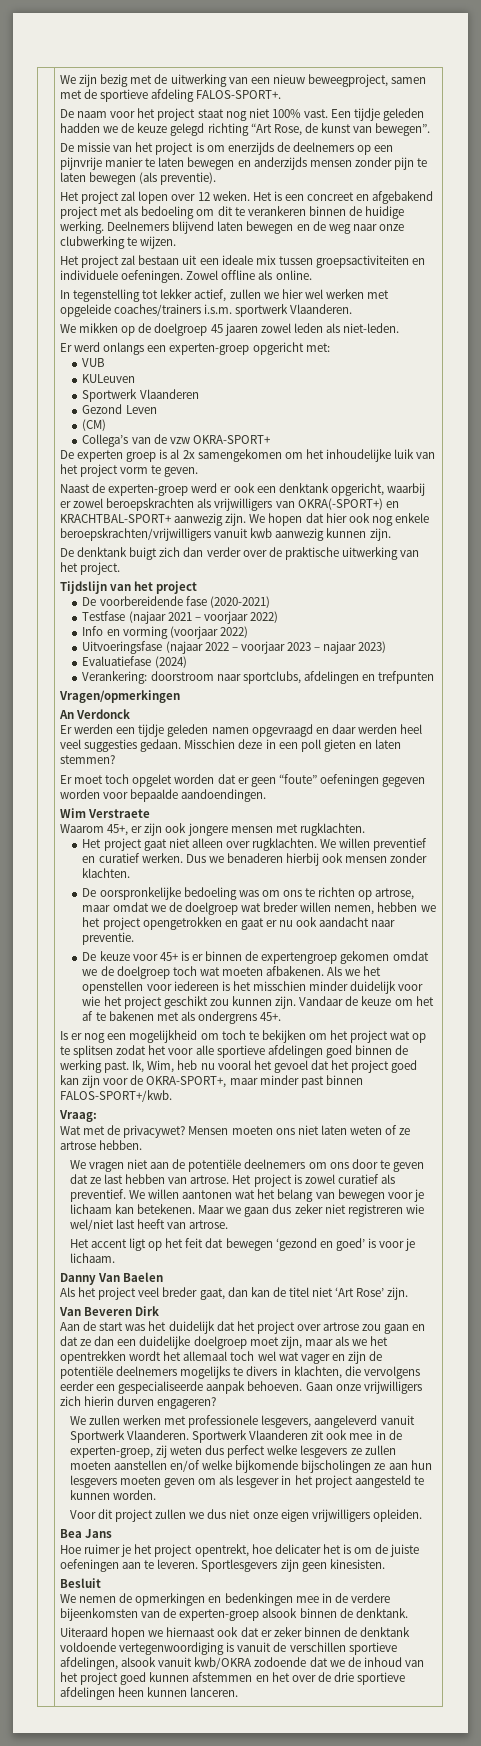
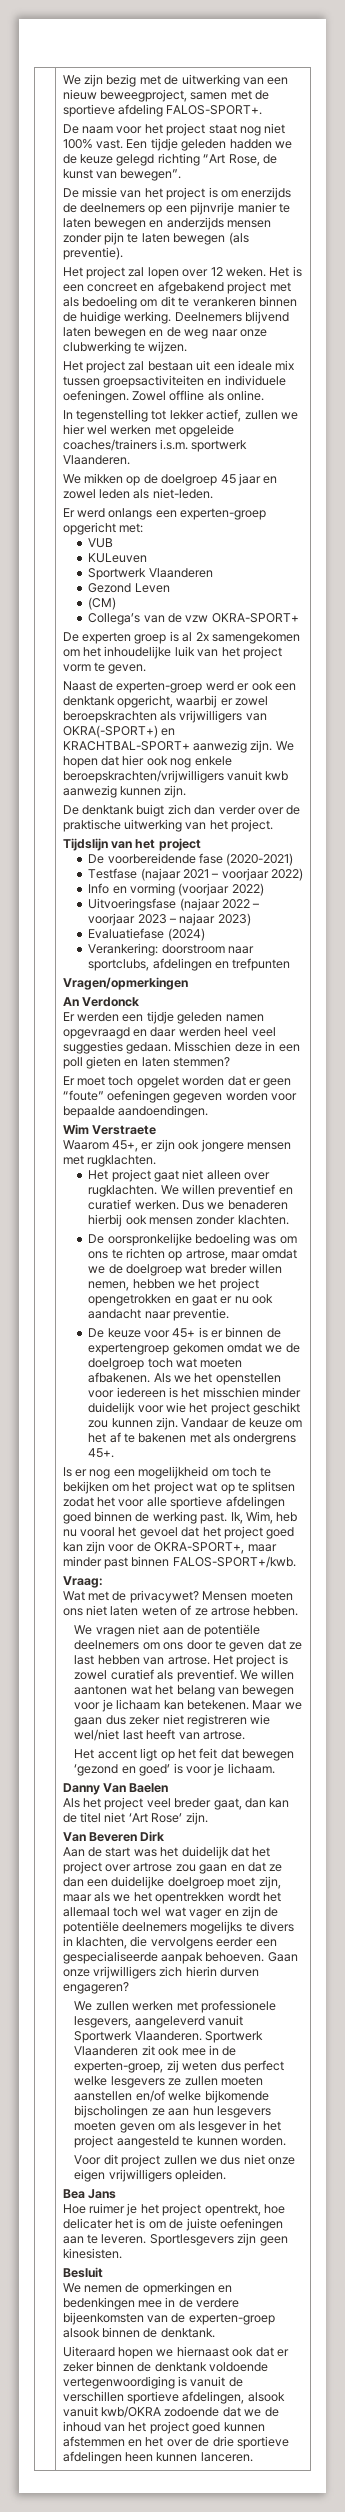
[224,323,258,336] jaaren -> [237,473,278,486] jaar en

